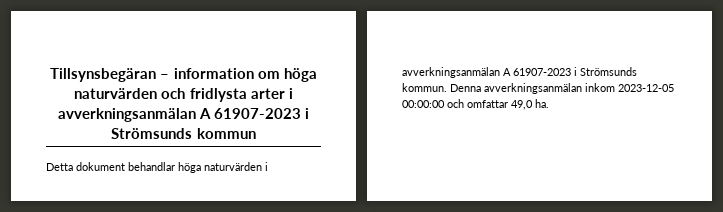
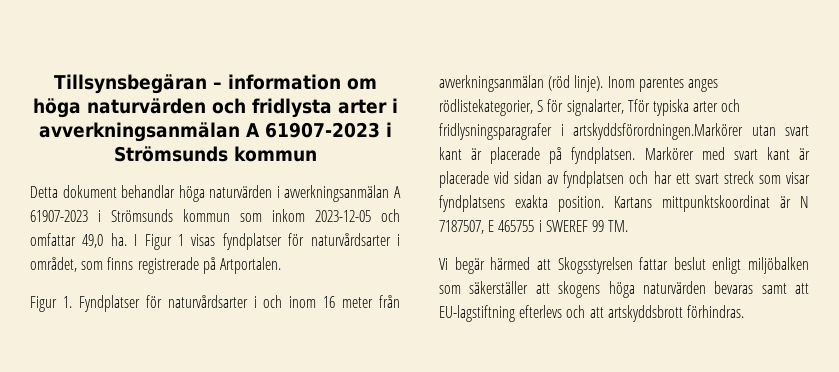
[402,83,582,94] kommun. Denna avverkningsanmälan -> [183,209,262,222] kommun som
[402,100,445,108] 00:00:00 -> (371, 216) none
(549, 103) none -> [134,233,400,250] [30,257,281,274] [30,295,400,312] [439,75,718,92] [439,99,741,116] [439,123,809,140] [439,147,810,164] [439,171,810,188] [439,195,809,212] [439,220,629,234] [439,257,809,274] [439,281,809,298] [439,305,744,322] I Figur 1 visas fyndplatser för naturvårdsarter i området, som finns registrerade på Artportalen. // Figur 1. Fyndplatser för naturvårdsarter i och inom 16 meter från avverkningsanmälan (röd linje). Inom parentes anges rödlistekategorier, S för signalarter, Tför typiska arter och fridlysningsparagrafer i artskyddsförordningen.Markörer utan svart kant är placerade på fyndplatsen. Markörer med svart kant är placerade vid sidan av fyndplatsen och har ett svart streck som visar fyndplatsens exakta position. Kartans mittpunktskoordinat är N 7187507, E 465755 i SWEREF 99 TM. // Vi begär härmed att Skogsstyrelsen fattar beslut enligt miljöbalken som säkerställer att skogens höga naturvärden bevaras samt att EU-lagstiftning efterlevs och att artskyddsbrott förhindras.

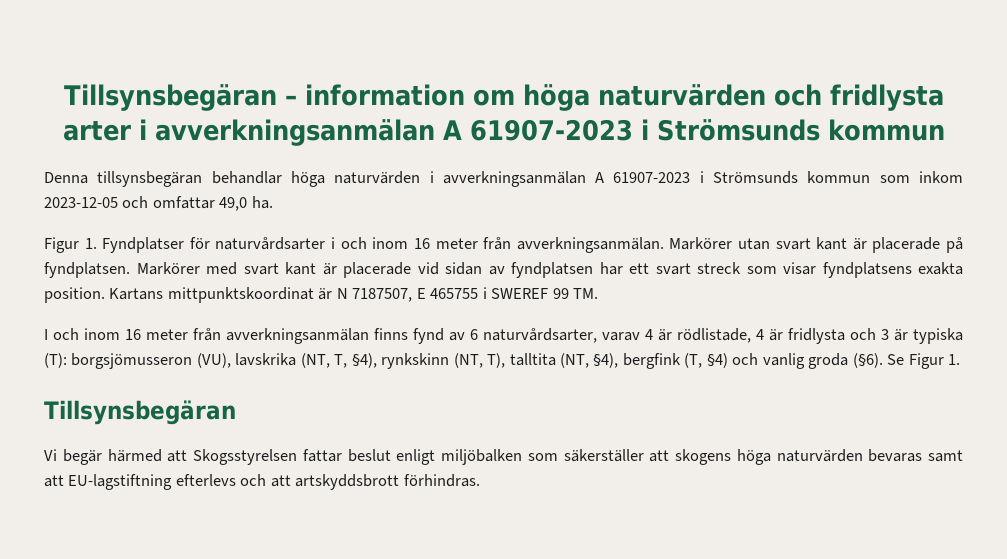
[30,185,117,198] Detta dokument -> [44,171,203,187] Denna tillsynsbegäran
[134,233,400,250] [30,257,281,274] I Figur 1 visas fyndplatser för naturvårdsarter i området, som finns registrerade på Artportalen. -> (273, 202) none
[439,75,718,92] [439,99,741,116] [439,123,743,140] avverkningsanmälan (röd linje). Inom parentes anges rödlistekategorier, S för signalarter, Tför typiska arter och fridlysningsparagrafer i artskyddsförordningen.Markörer -> [516,237,733,253] avverkningsanmälan. Markörer
[629,171,649,184] och -> (593, 270) none
(629, 226) none -> [44,328,963,344] [44,353,961,369] [44,400,236,425] // I och inom 16 meter från avverkningsanmälan finns fynd av 6 naturvårdsarter, varav 4 är rödlistade, 4 är fridlysta och 3 är typiska (T): borgsjömusseron (VU), lavskrika (NT, T, §4), rynkskinn (NT, T), talltita (NT, §4), bergfink (T, §4) och vanlig groda (§6). Se Figur 1. // Tillsynsbegäran

